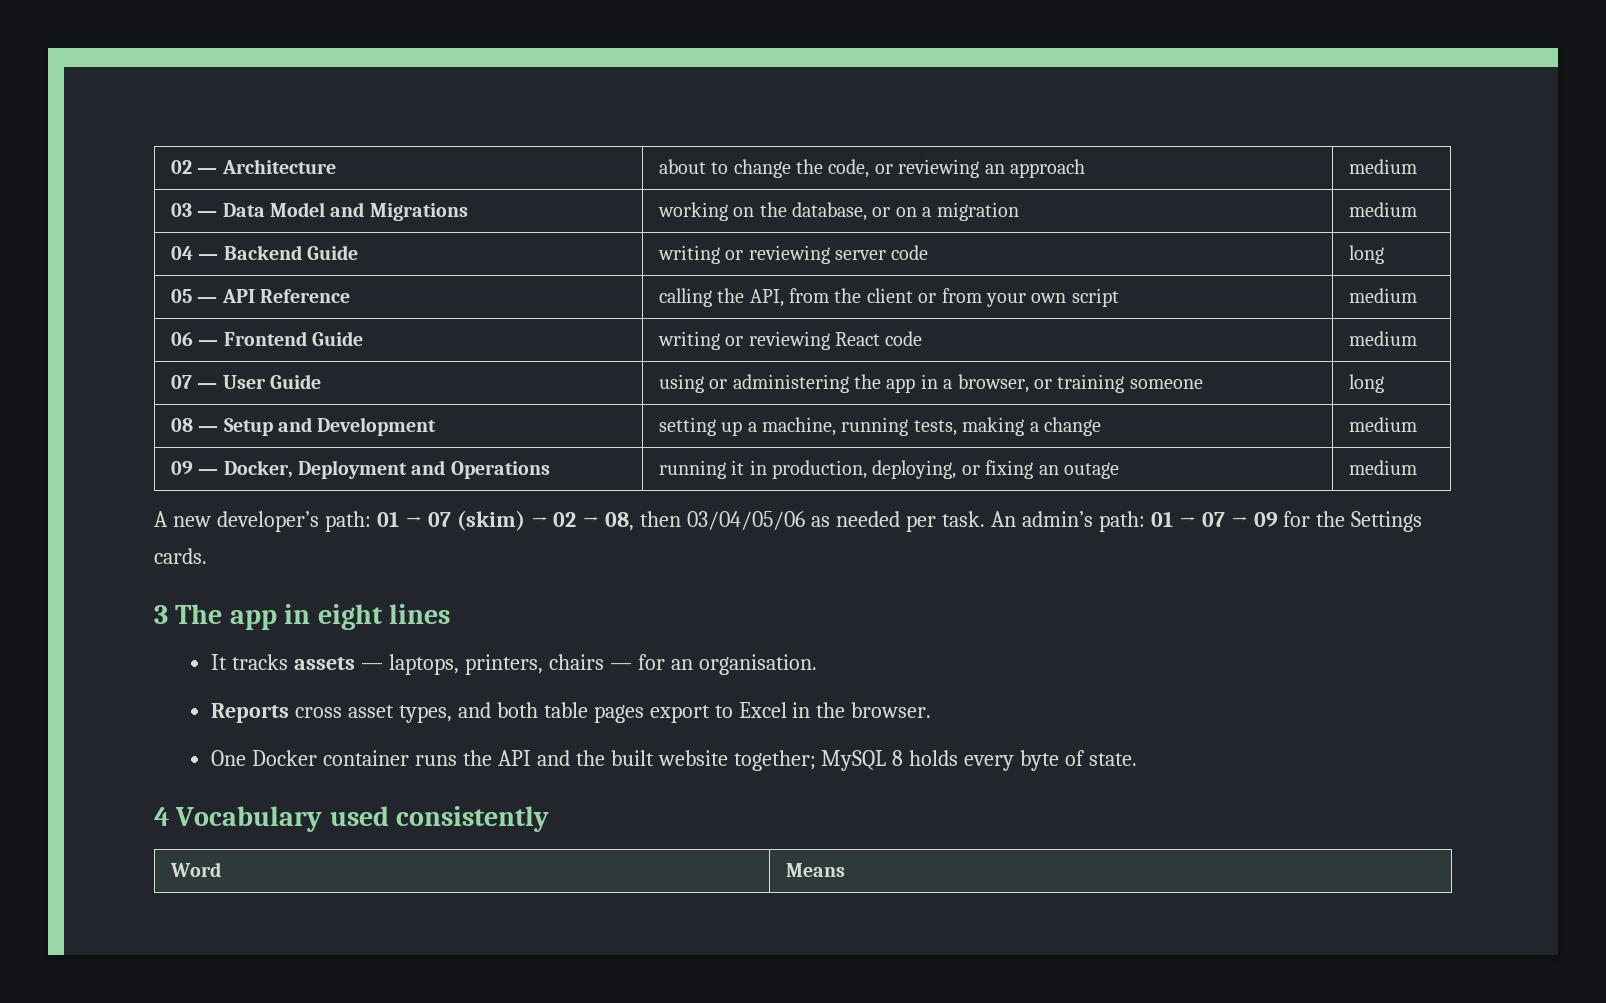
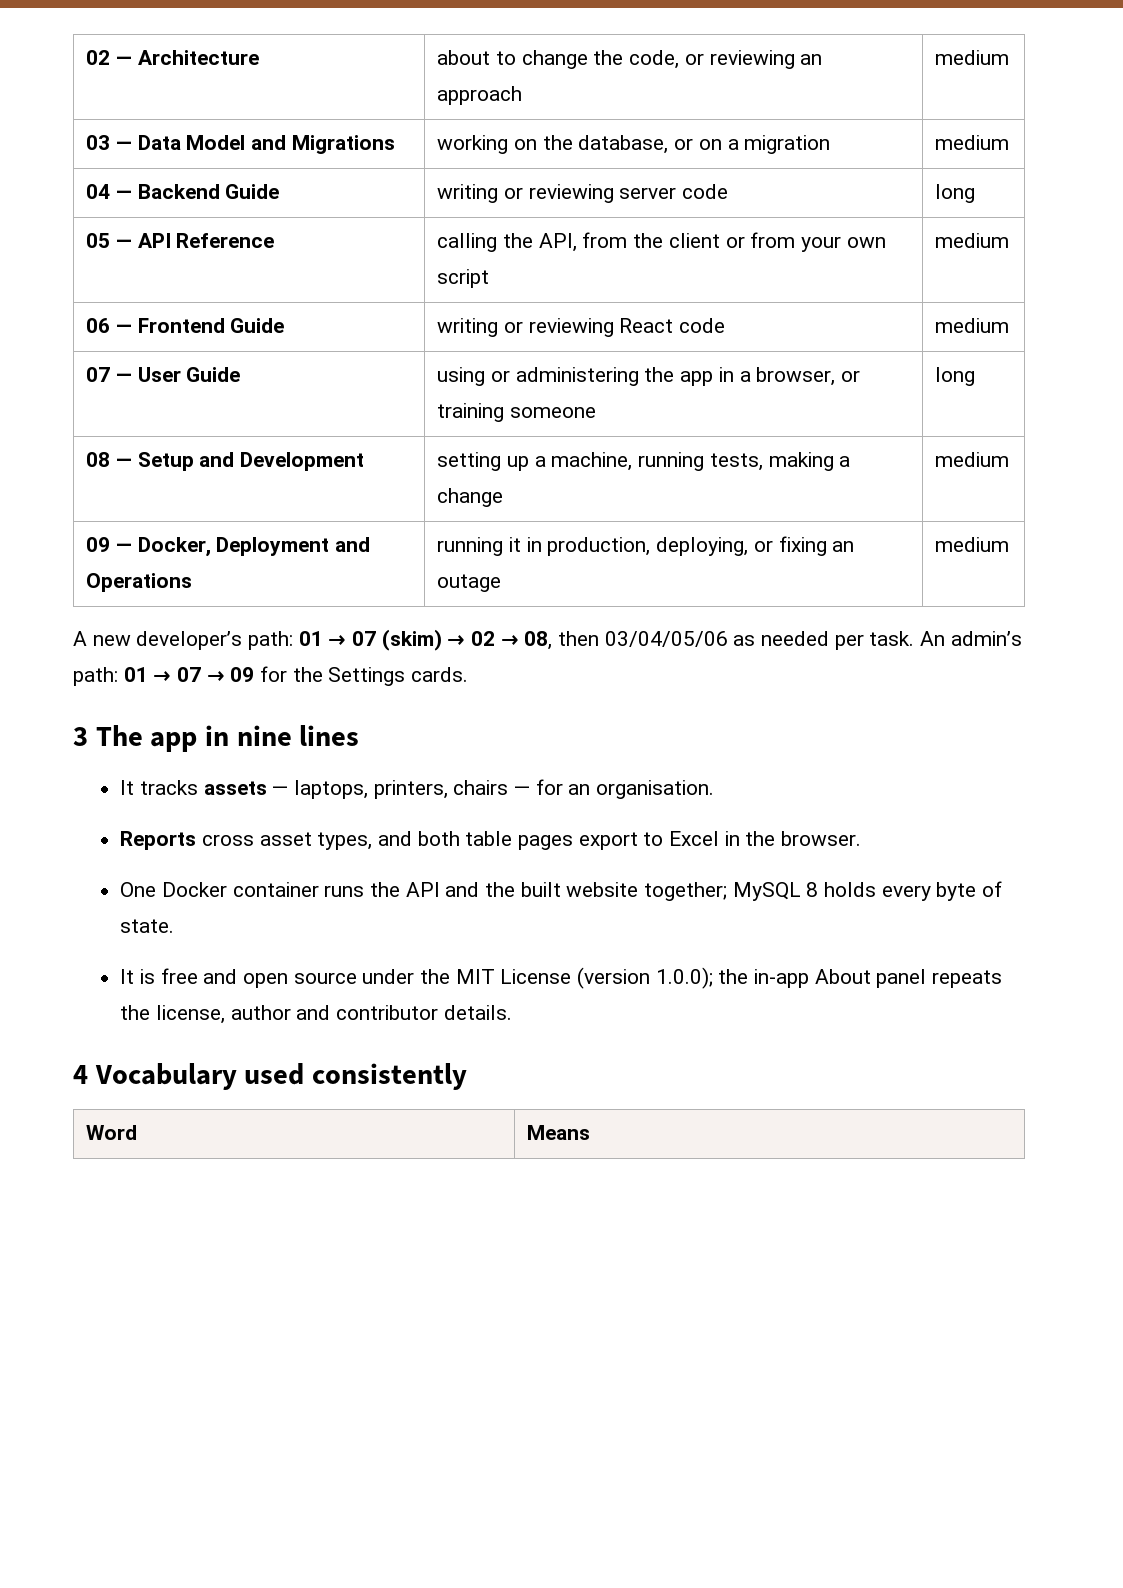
[317,604,383,630] eight -> [236,725,292,746] nine
(1138, 759) none -> [120,967,1003,989] [120,1005,512,1024] // It is free and open source under the MIT License (version 1.0.0); the in-app About panel repeats the license, author and contributor details.

